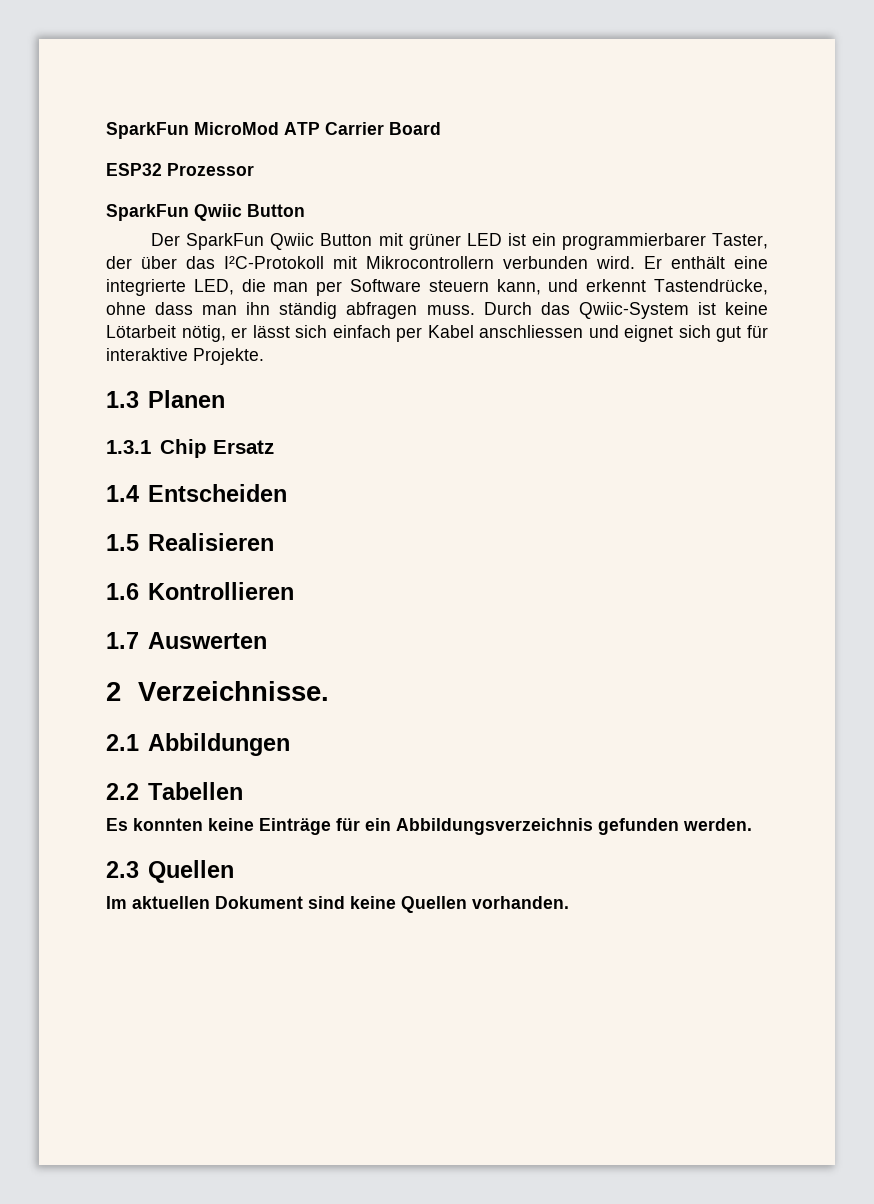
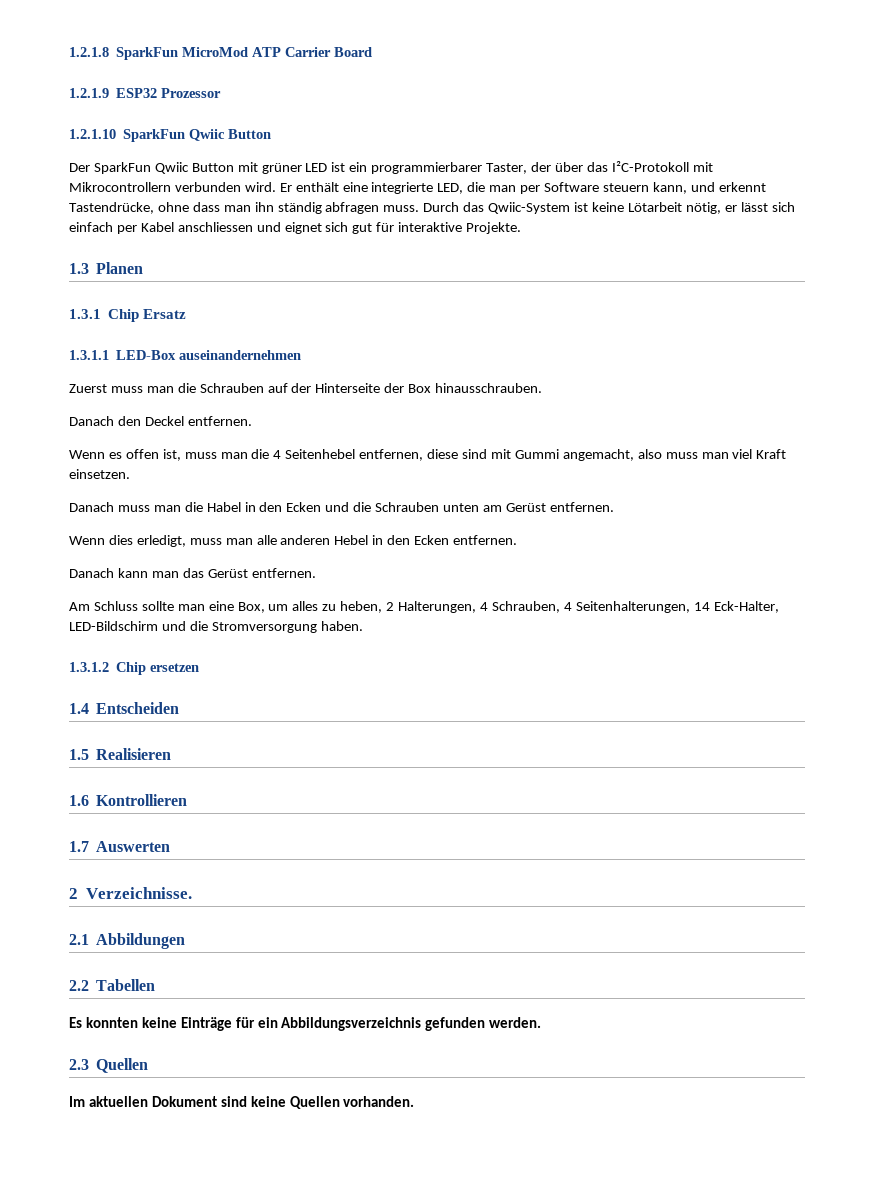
(106, 130) none -> [69,47,109,57] 1.2.1.8
(441, 128) none -> [69,88,109,98] 1.2.1.9
(254, 169) none -> [69,129,116,139] 1.2.1.10
(274, 447) none -> [69,350,302,360] [69,383,543,393] [69,416,252,426] [69,449,787,461] [69,469,130,479] [69,502,614,512] [69,535,518,547] [69,568,316,578] [69,601,779,613] [69,621,363,633] [69,662,200,675] // 1.3.1.1 LED-Box auseinandernehmen // Zuerst muss man die Schrauben auf der Hinterseite der Box hinausschrauben. // Danach den Deckel entfernen. // Wenn es offen ist, muss man die 4 Seitenhebel entfernen, diese sind mit Gummi angemacht, also muss man viel Kraft einsetzen. // Danach muss man die Habel in den Ecken und die Schrauben unten am Gerüst entfernen. // Wenn dies erledigt, muss man alle anderen Hebel in den Ecken entfernen. // Danach kann man das Gerüst entfernen. // Am Schluss sollte man eine Box, um alles zu heben, 2 Halterungen, 4 Schrauben, 4 Seitenhalterungen, 14 Eck-Halter, LED-Bildschirm und die Stromversorgung haben. // 1.3.1.2 Chip ersetzen

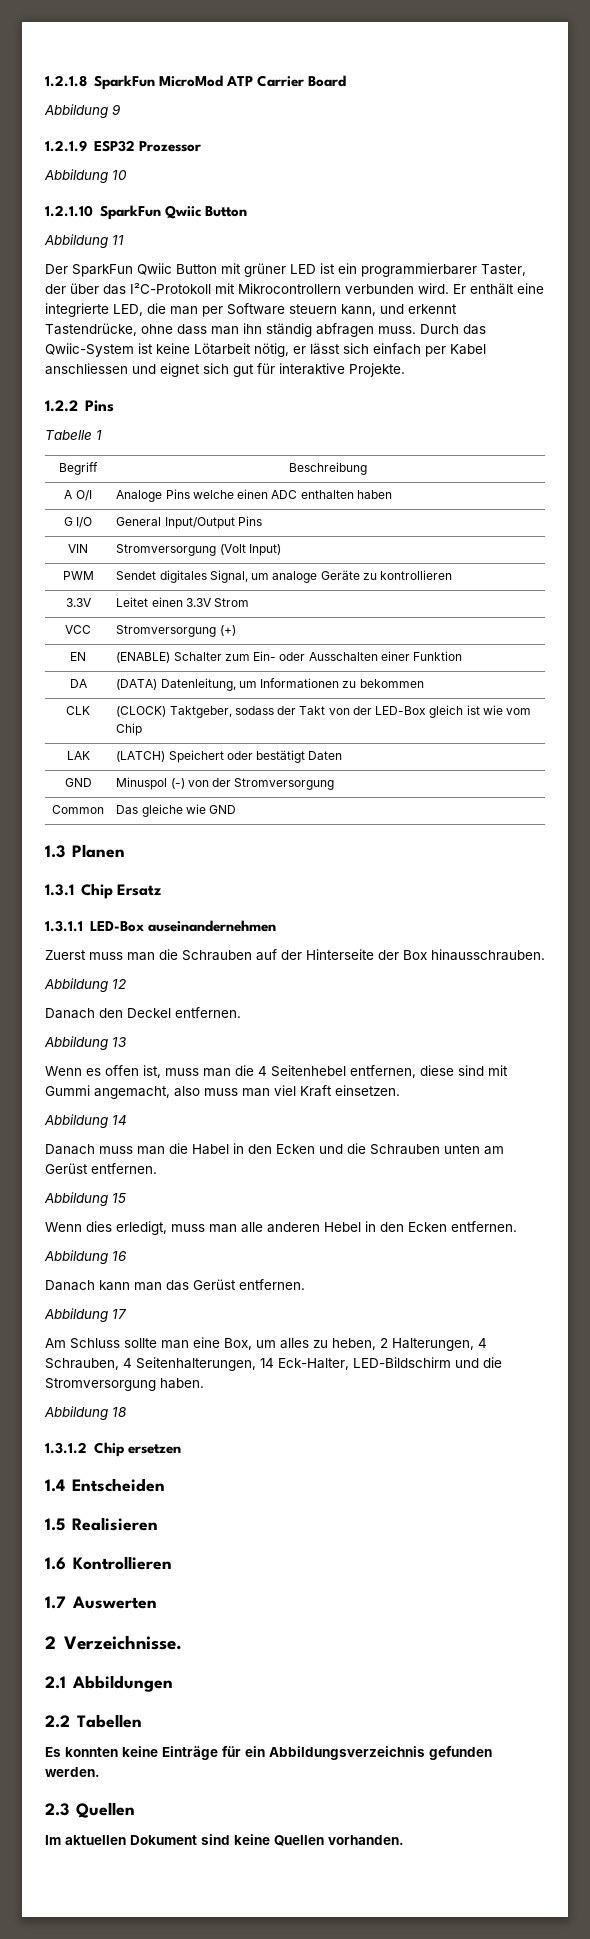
(373, 52) none -> [44,104,121,118] // Abbildung 9
(222, 93) none -> [44,169,127,183] // Abbildung 10
(272, 134) none -> [44,234,124,248] // Abbildung 11
(522, 228) none -> [45,400,114,412] [45,430,102,440] [59,462,98,475] [288,462,367,475] [64,490,92,501] [116,489,392,502] [63,517,93,528] [116,516,262,529] [68,544,88,553] [116,544,281,556] [62,571,94,580] [116,570,453,583] [65,598,91,607] [116,597,250,607] [65,625,91,634] [116,625,236,637] [70,652,86,661] [116,651,463,663] [69,679,87,688] [116,678,424,691] [66,706,90,715] [116,705,531,718] [116,723,143,736] [66,751,90,760] [116,750,343,763] [64,778,92,787] [116,777,335,790] [52,805,104,814] [116,804,237,817] // 1.2.2 Pins // Tabelle 1 // Begriff | Beschreibung // A O/I | Analoge Pins welche einen ADC enthalten haben // G I/O | General Input/Output Pins // VIN | Stromversorgung (Volt Input) // PWM | Sendet digitales Signal, um analoge Geräte zu kontrollieren // 3.3V | Leitet einen 3.3V Strom // VCC | Stromversorgung (+) // EN | (ENABLE) Schalter zum Ein- oder Ausschalten einer Funktion // DA | (DATA) Datenleitung, um Informationen zu bekommen // CLK | (CLOCK) Taktgeber, sodass der Takt von der LED-Box gleich ist wie vom Chip // LAK | (LATCH) Speichert oder bestätigt Daten // GND | Minuspol (-) von der Stromversorgung // Common | Das gleiche wie GND
(543, 388) none -> [44,978,126,992] // Abbildung 12
(252, 421) none -> [44,1036,126,1050] // Abbildung 13
(130, 474) none -> [44,1114,127,1128] // Abbildung 14
(614, 507) none -> [44,1192,126,1206] // Abbildung 15
(518, 540) none -> [44,1250,127,1264] // Abbildung 16
(316, 573) none -> [44,1308,127,1322] // Abbildung 17
(363, 626) none -> [44,1406,127,1420] // Abbildung 18

